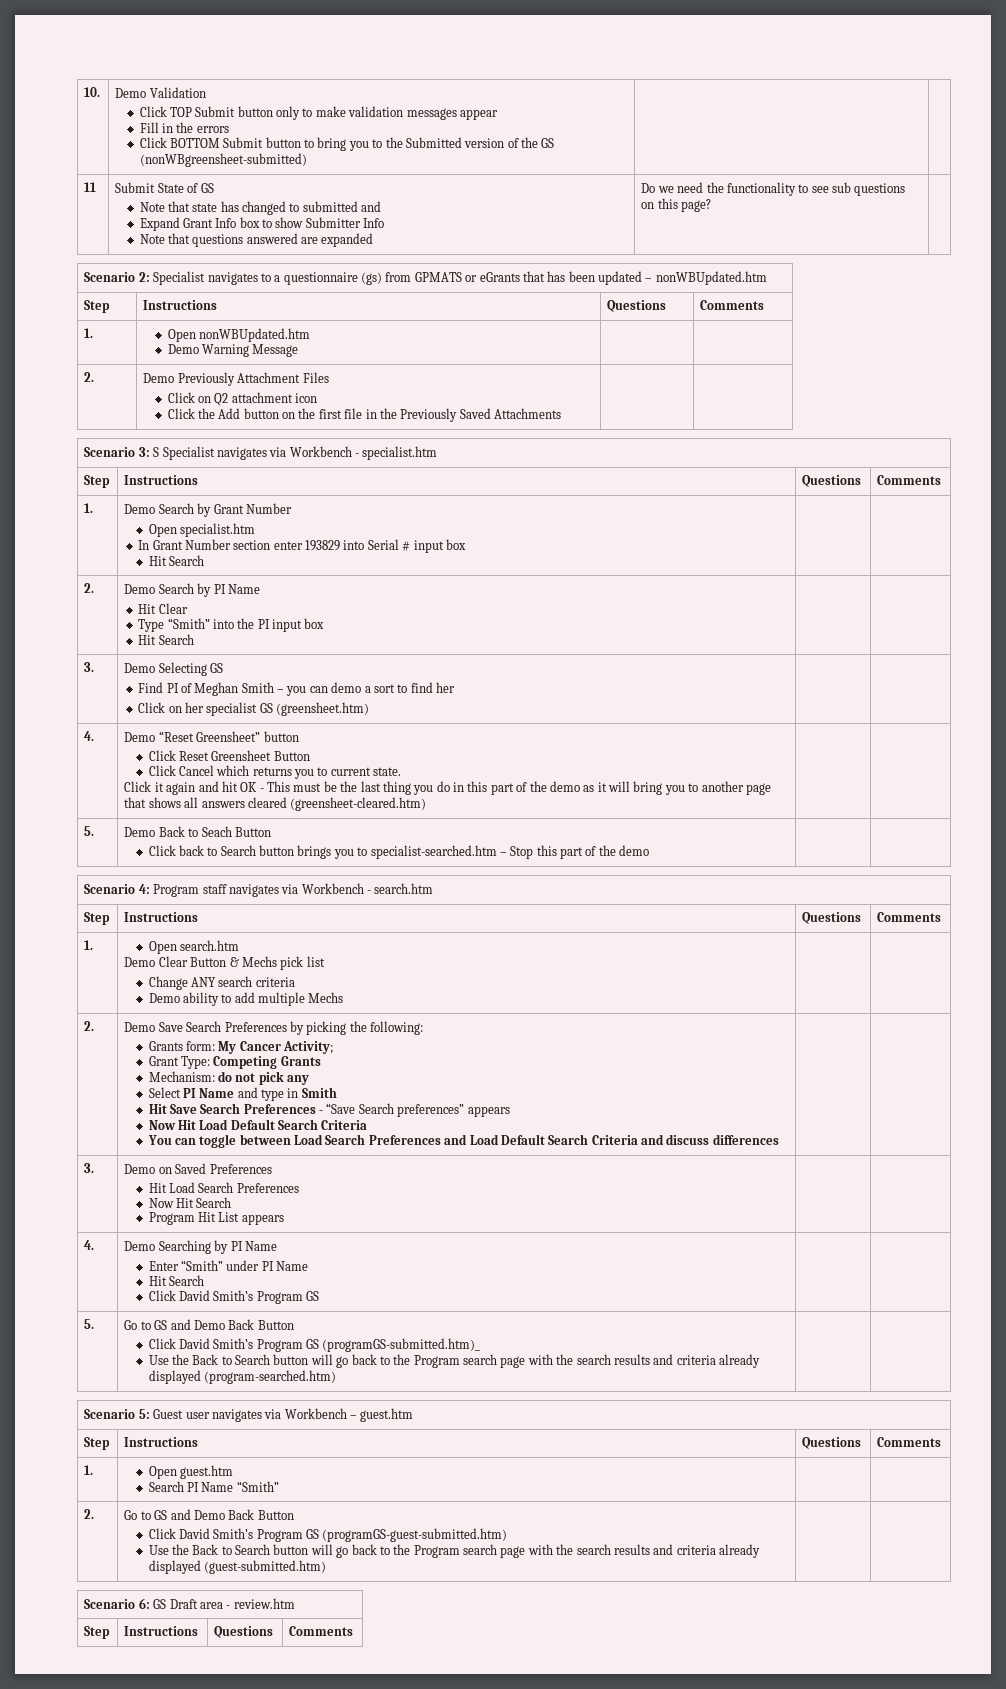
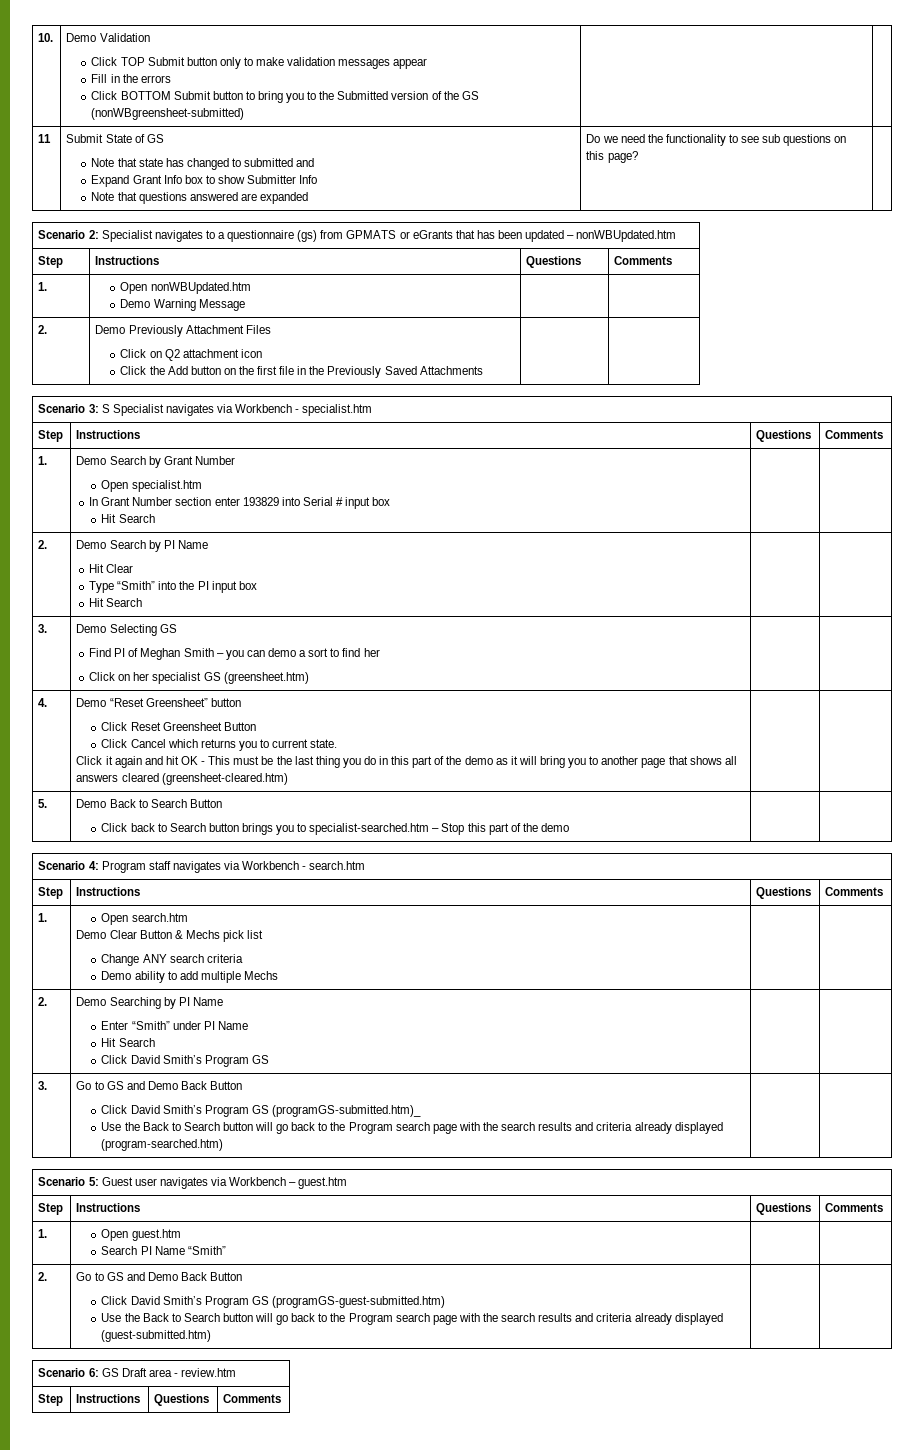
[201,826,232,837] Seach -> [150,799,187,808] Search
[124,1021,424,1035] [148,1041,334,1054] [148,1056,321,1069] [148,1071,310,1085] [148,1087,337,1101] [148,1103,510,1117] [148,1119,368,1130] [147,1134,779,1148] [84,1163,95,1173] [124,1163,272,1174] [148,1182,299,1193] [148,1197,232,1208] [148,1212,284,1225] [84,1240,95,1250] | Demo Save Search Preferences by picking the following: // Grants form: My Cancer Activity; // Grant Type: Competing Grants // Mechanism: do not pick any // Select PI Name and type in Smith // Hit Save Search Preferences - “Save Search preferences” appears // Now Hit Load Default Search Criteria // You can toggle between Load Search Preferences and Load Default Search Criteria and discuss differences | | // 3. | Demo on Saved Preferences // Hit Load Search Preferences // Now Hit Search // Program Hit List appears | | // 4. -> (48, 1001) none
[84,1319,95,1329] 5. -> [38,1081,48,1090] 3.

